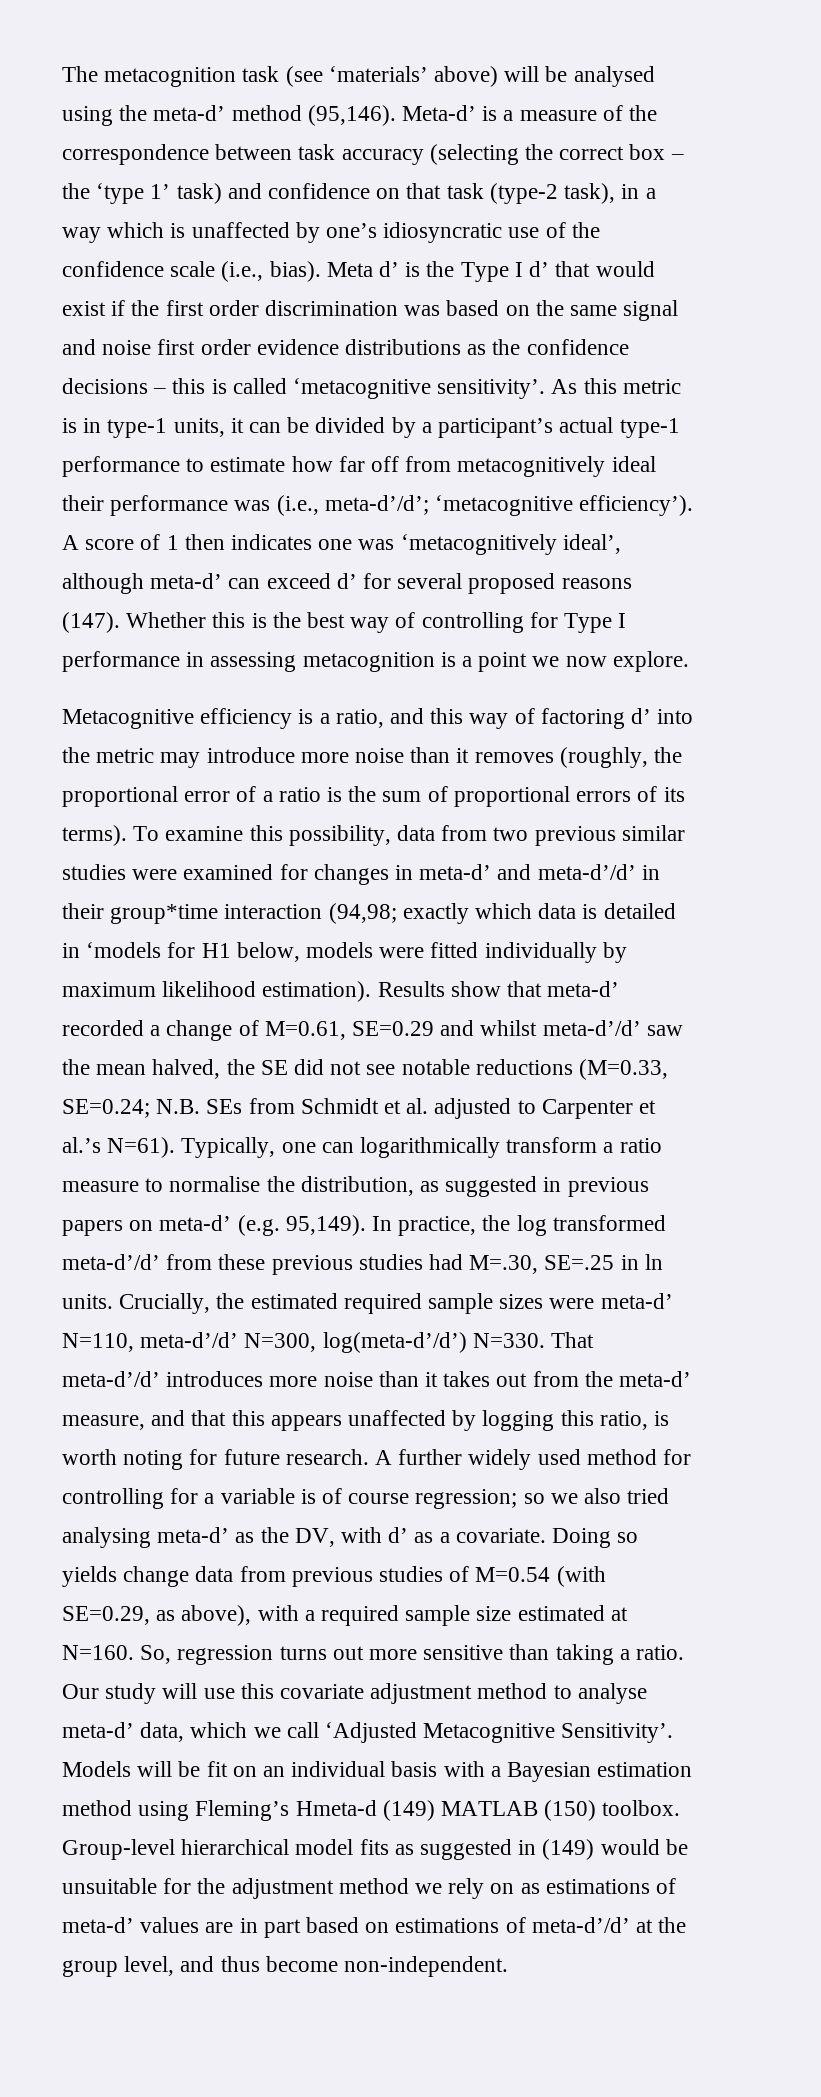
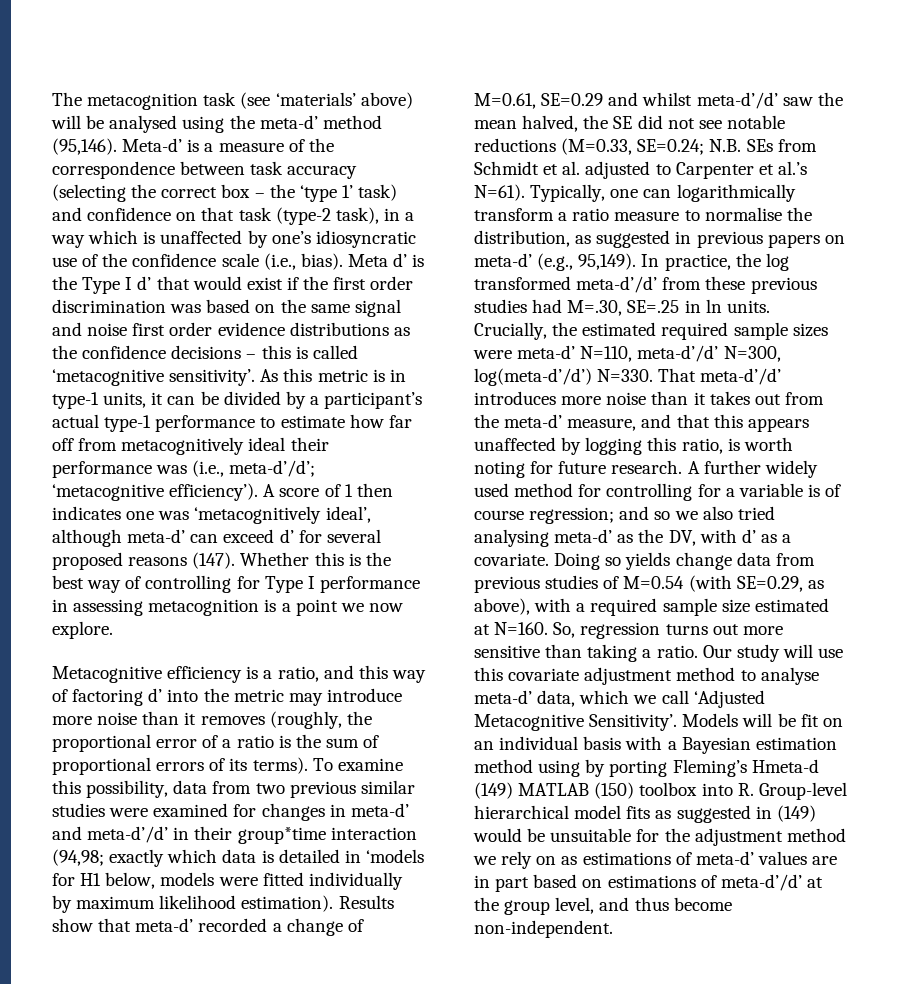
[237,1215,280,1236] (e.g. -> [537,253,574,271] (e.g.,
(518, 1499) none -> [619,506,650,520] and
(190, 1811) none -> [585,759,668,777] by porting
[602,1800,681,1816] toolbox. -> [639,782,754,796] toolbox into R.

